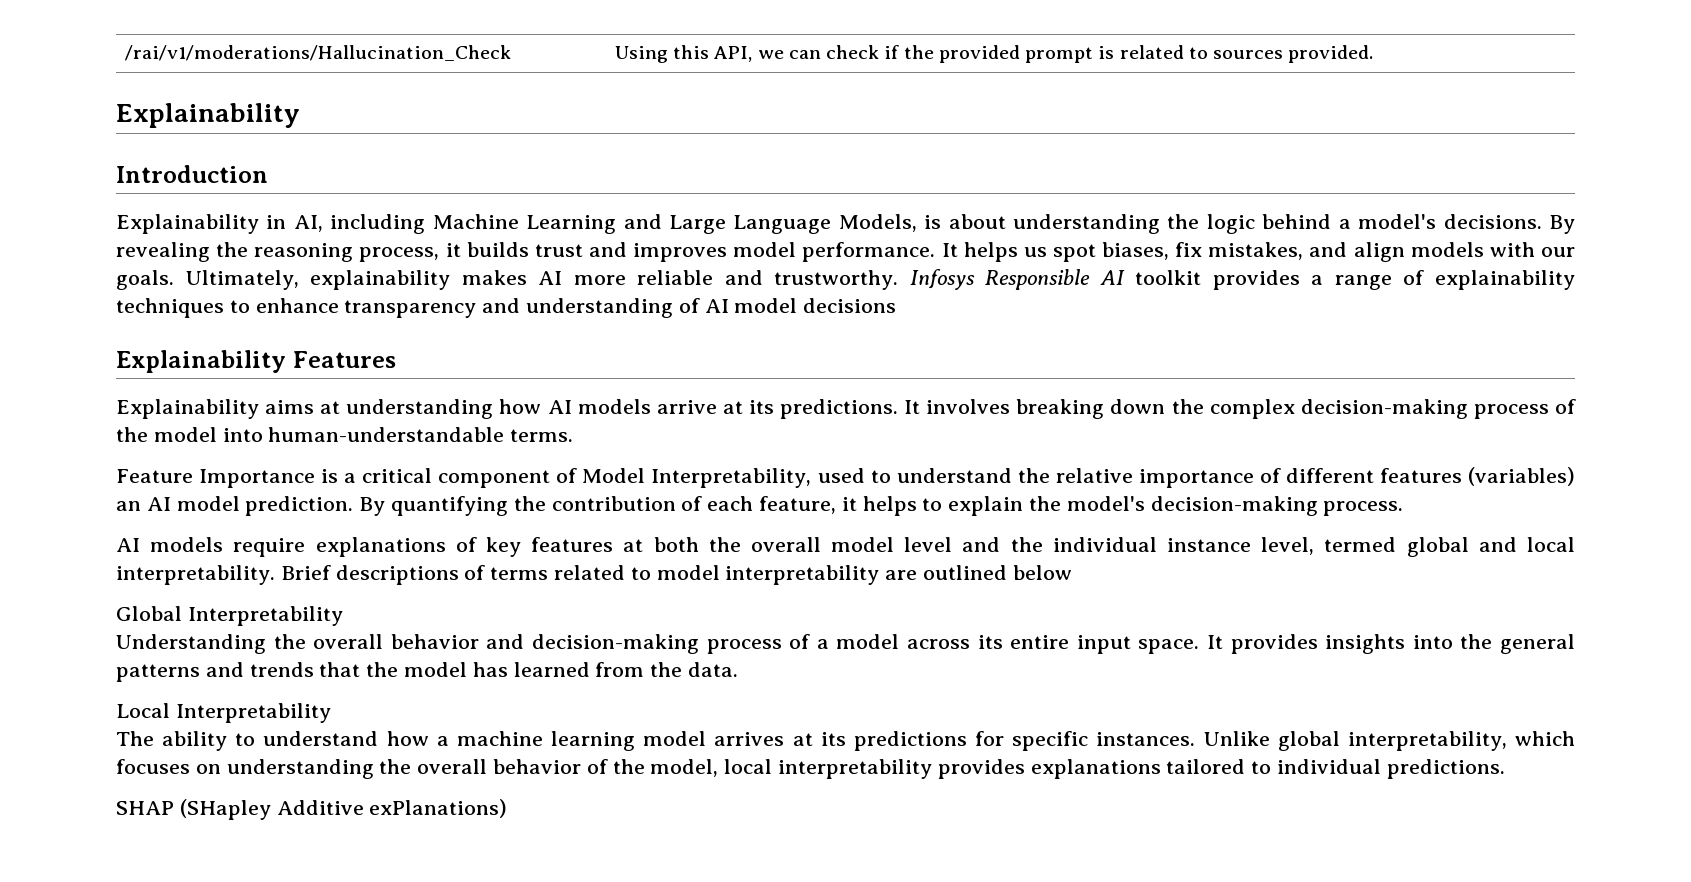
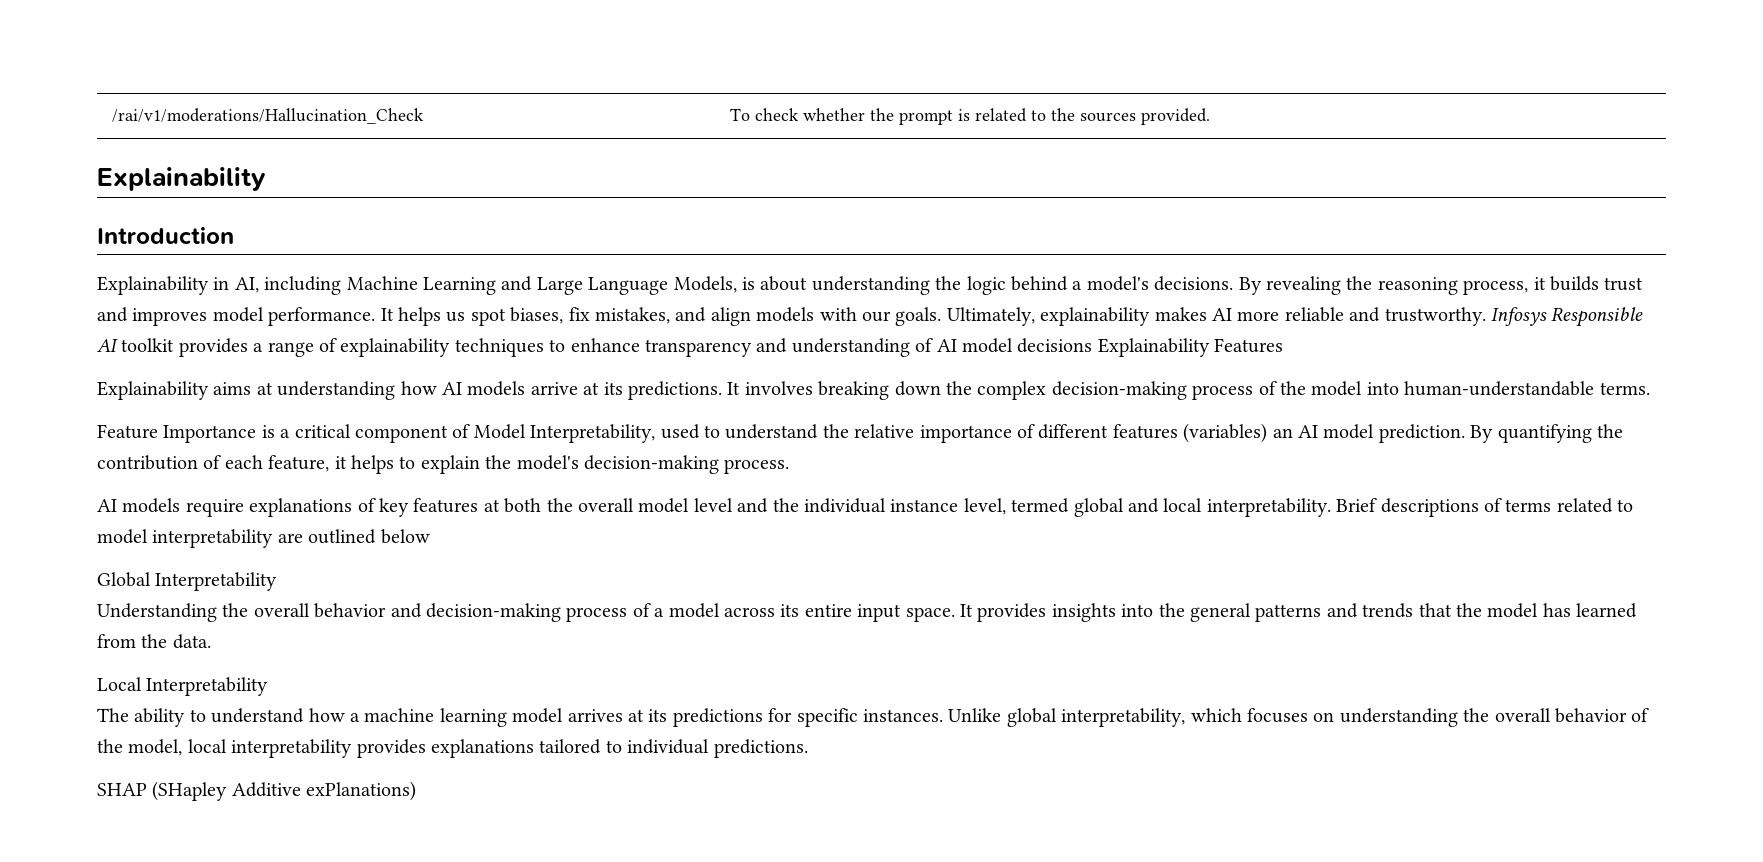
[614,45,1020,63] Using this API, we can check if the provided -> [729,108,894,121] To check whether the
(1208, 53) none -> [1050,108,1075,121] the
(897, 305) // -> (1093, 345) none

